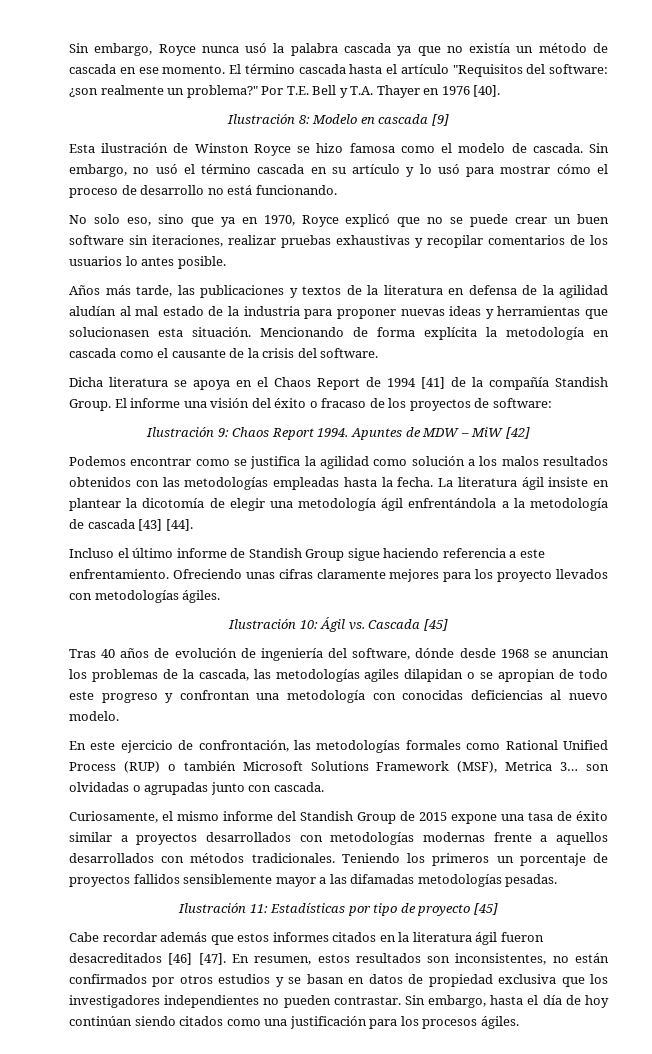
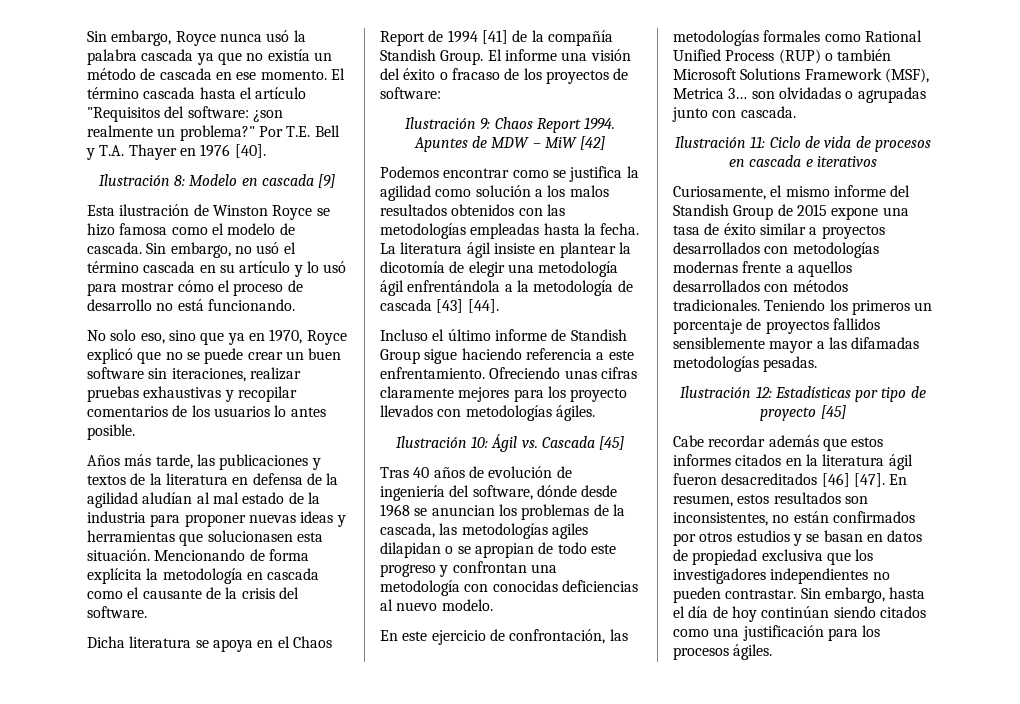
(324, 787) none -> [675,136,931,152] [729,155,877,167] // Ilustración 11: Ciclo de vida de procesos en cascada e iterativos
[249,904,268,913] 11: -> [755,386,772,398] 12:

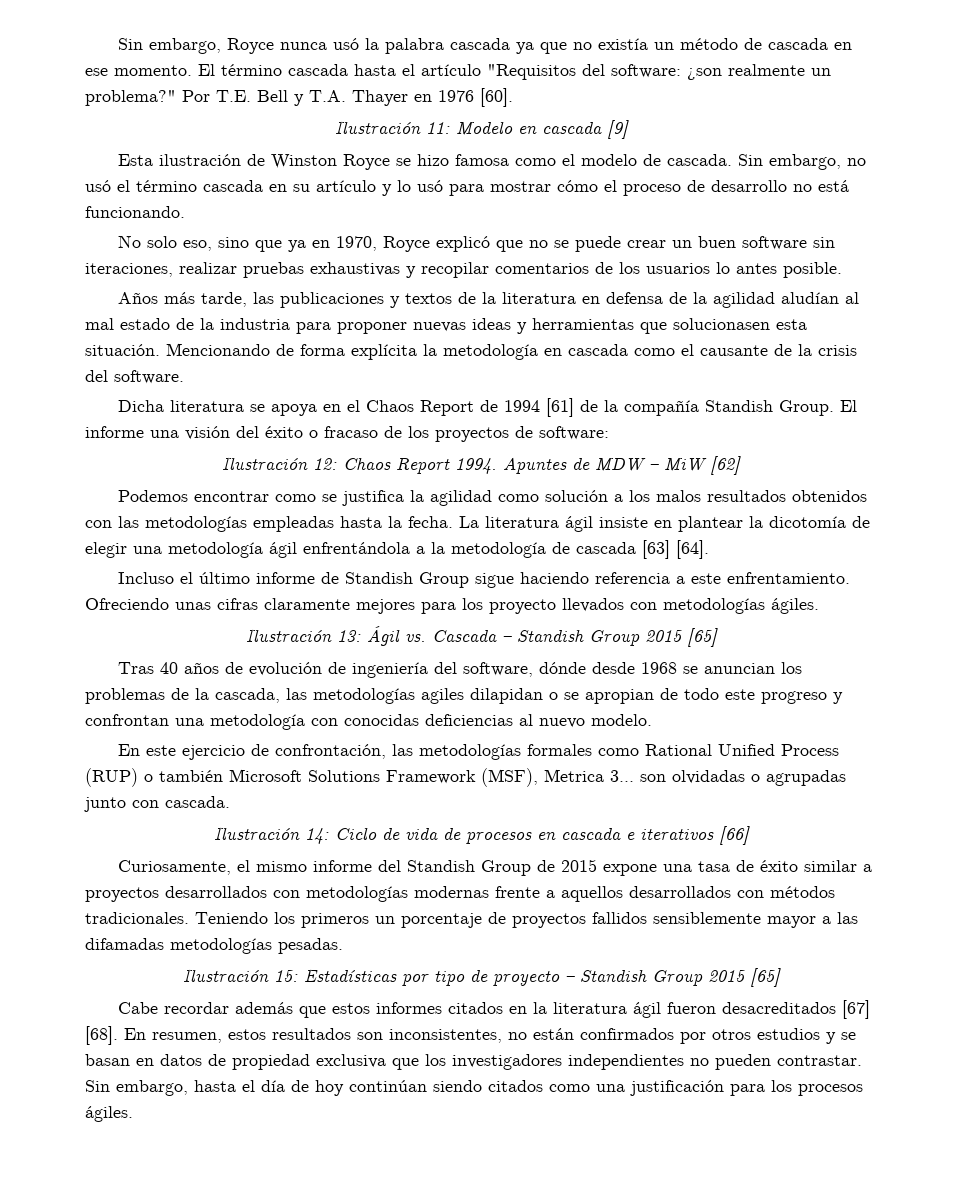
[234,144,266,158] [98,174,186,186] [40]. // Ilustración 8: -> [480,88,513,107] [334,121,450,134] [60]. // Ilustración 11:
[481,30,508,44] [41] -> [546,398,575,417] [61]
[480,118,491,130] 9: -> [313,458,337,470] 12:
[580,136,606,150] [42] -> [710,456,741,475] [62]
[436,299,499,313] [43] [44]. -> [642,540,709,559] [63] [64].
[471,436,489,448] 10: -> [336,630,361,642] 13:
[599,436,625,450] [45] -> [501,628,718,647] – Standish Group 2015 [65]
[750,136,766,148] 11: -> [304,828,329,844] 14:
(877, 161) none -> [718,826,750,845] [66]
[755,386,772,398] 12: -> [273,970,298,982] 15:
[820,405,846,419] [45] -> [564,968,781,987] – Standish Group 2015 [65]
[821,473,885,487] [46] [47]. -> [842,1000,871,1019] [85,1026,118,1045] [67] [68].

